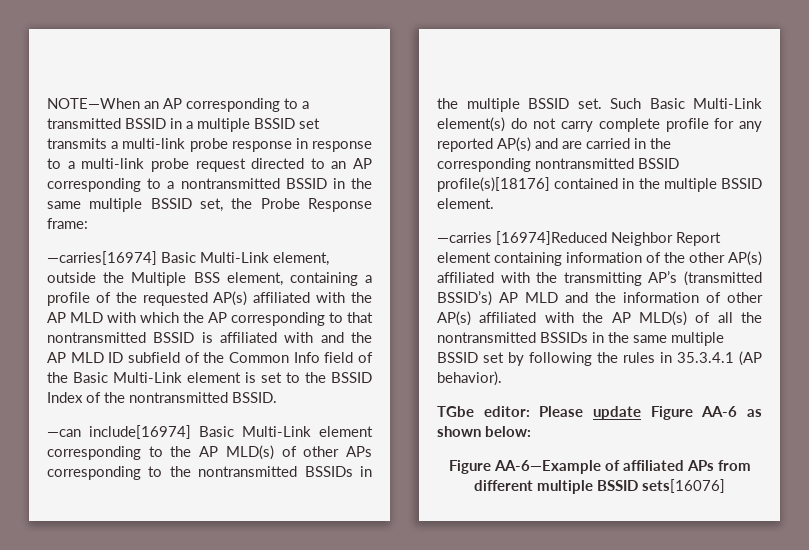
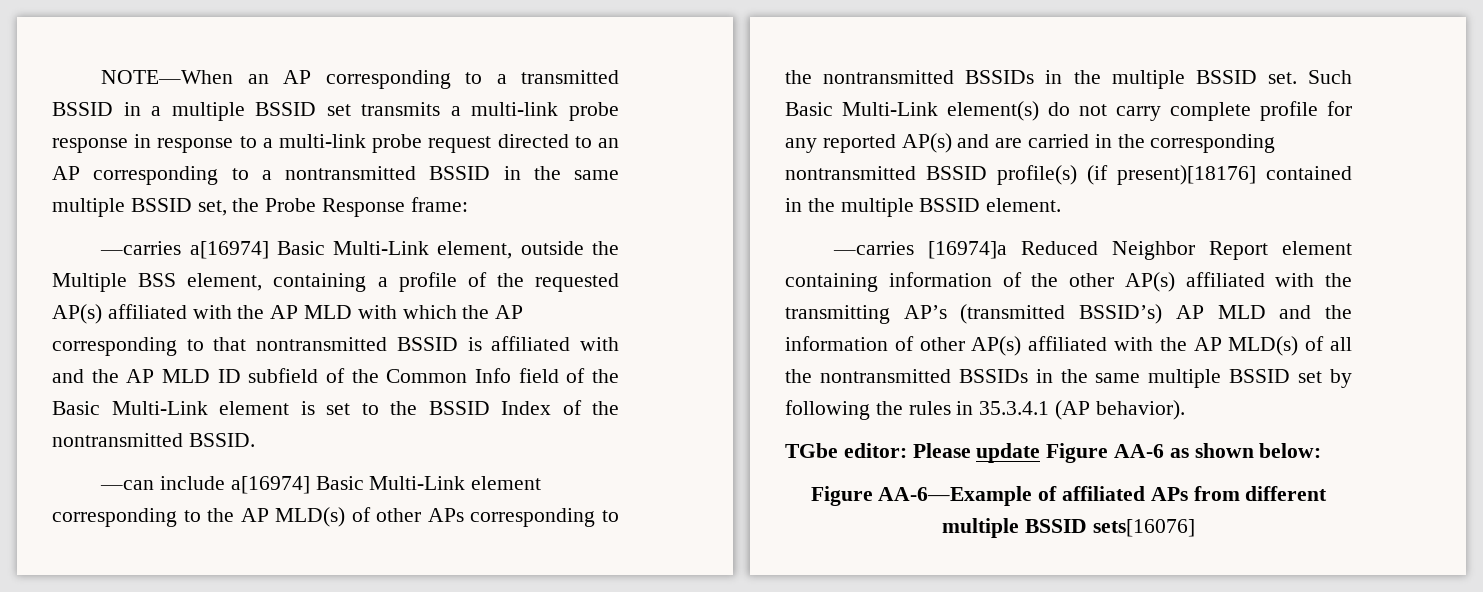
[47,251,157,265] —carries[16974] -> [100,241,269,259] —carries a[16974]
[89,425,191,439] include[16974] -> [160,476,310,494] include a[16974]
[437,177,550,192] profile(s)[18176] -> [997,165,1256,185] profile(s) (if present)[18176]
[496,231,607,245] [16974]Reduced -> [928,241,1099,259] [16974]a Reduced

